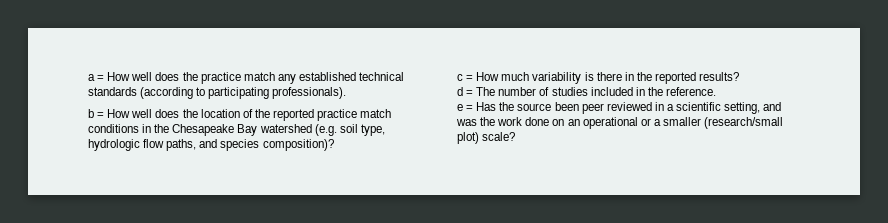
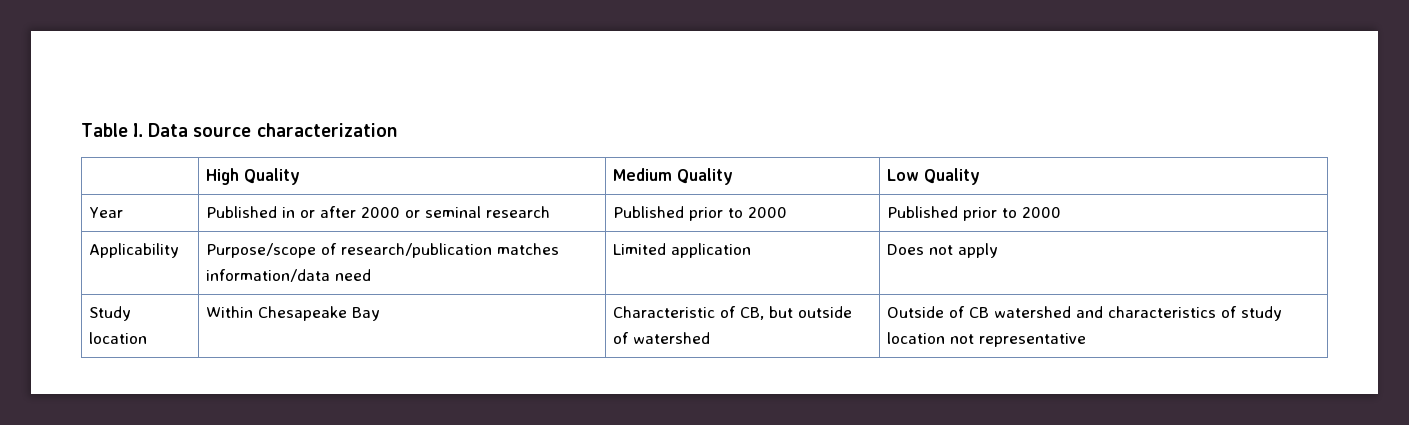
[88,72,405,84] [88,87,347,99] [88,109,392,121] [88,124,385,136] [88,139,334,151] [457,72,740,84] [457,87,716,96] [457,102,782,114] [456,117,784,129] [457,132,516,144] a = How well does the practice match any established technical standards (according to participating professionals). // b = How well does the location of the reported practice match conditions in the Chesapeake Bay watershed (e.g. soil type, hydrologic flow paths, and species composition)? // c = How much variability is there in the reported results? // d = The number of studies included in the reference. // e = Has the source been peer reviewed in a scientific setting, and was the work done on an operational or a smaller (research/small plot) scale? -> [81,123,397,137] [206,168,301,185] [613,168,734,185] [887,168,981,185] [89,207,124,218] [206,206,551,218] [613,206,788,221] [887,206,1062,221] [89,243,180,258] [206,243,560,258] [206,269,372,282] [613,243,752,258] [887,243,999,258] [89,306,132,321] [89,332,148,344] [206,306,381,321] [613,306,853,320] [613,332,711,344] [887,306,1283,321] [887,332,1087,347] Table I. Data source characterization // | High Quality | Medium Quality | Low Quality // Year | Published in or after 2000 or seminal research | Published prior to 2000 | Published prior to 2000 // Applicability | Purpose/scope of research/publication matches information/data need | Limited application | Does not apply // Study location | Within Chesapeake Bay | Characteristic of CB, but outside of watershed | Outside of CB watershed and characteristics of study location not representative

